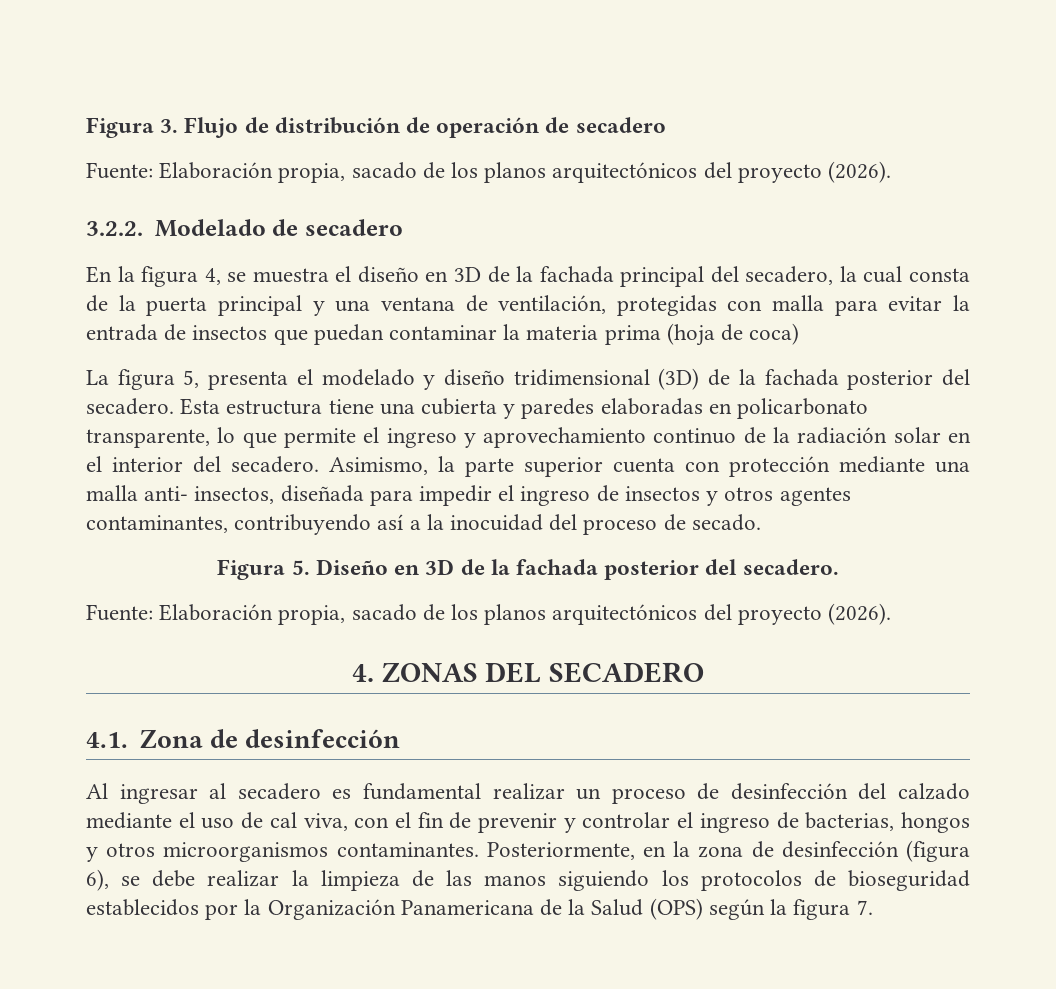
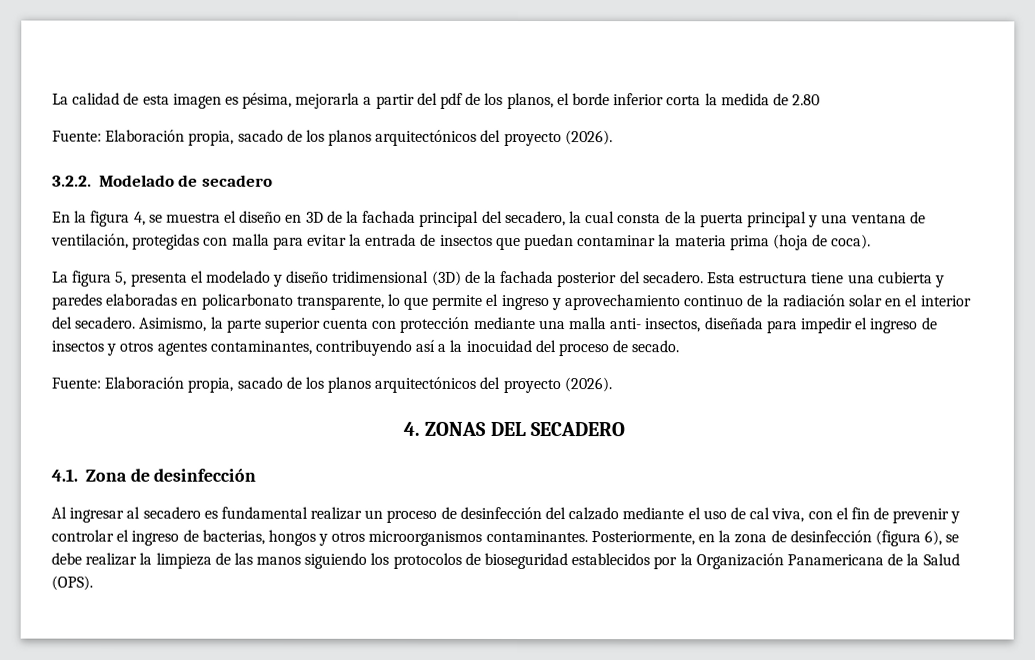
[86,117,666,138] Figura 3. Flujo de distribución de operación de secadero -> [52,92,821,110] La calidad de esta imagen es pésima, mejorarla a partir del pdf de los planos, el borde inferior corta la medida de 2.80
[749,323,800,345] coca) -> [831,234,872,250] coca).
[217,559,839,580] // Figura 5. Diseño en 3D de la fachada posterior del secadero. -> (680, 346) none
[649,898,873,920] (OPS) según la figura 7. -> [51,575,93,591] (OPS).

